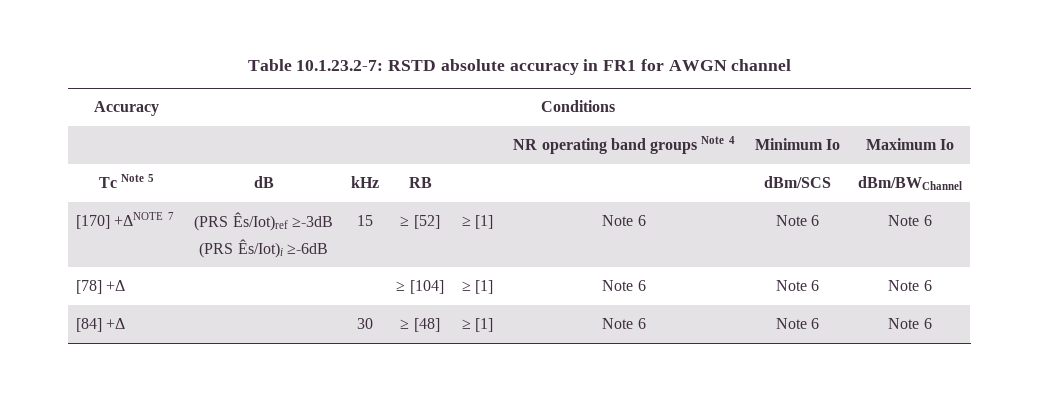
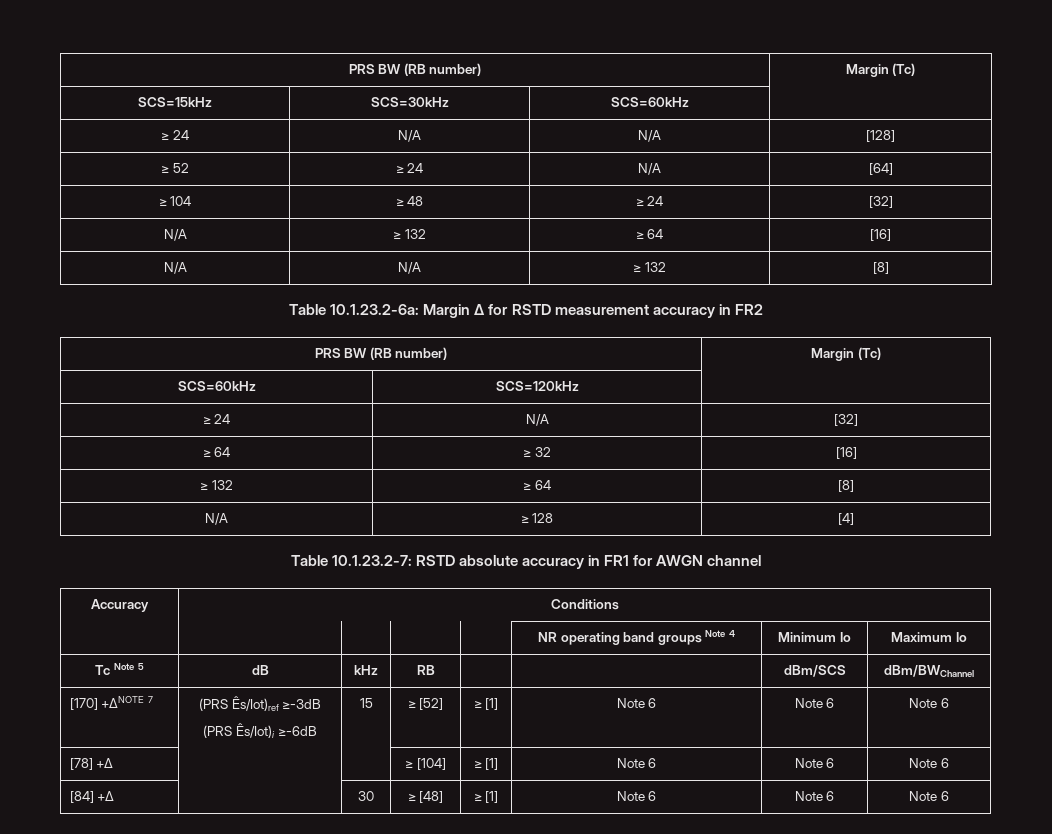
(247, 65) none -> [348,63,482,76] [845,63,916,77] [138,97,212,107] [370,97,449,107] [610,97,689,107] [161,130,189,140] [398,130,421,142] [638,130,661,142] [866,130,895,142] [161,163,189,173] [395,163,424,173] [638,163,661,175] [868,163,893,175] [158,196,192,206] [395,196,424,206] [635,196,664,206] [868,196,893,208] [163,229,187,241] [393,229,426,239] [635,229,664,239] [870,229,891,241] [163,262,187,274] [398,262,421,274] [633,262,666,272] [872,262,889,274] [289,304,763,318] [314,347,448,360] [811,347,881,361] [177,381,256,391] [495,381,579,391] [202,414,231,424] [525,414,549,426] [834,414,858,426] [202,447,231,457] [523,447,551,457] [835,447,857,459] [200,480,233,490] [523,480,551,490] [838,480,854,492] [205,513,228,525] [520,513,554,523] [838,513,854,525] PRS BW (RB number) | Margin (Tc) // SCS=15kHz | SCS=30kHz | SCS=60kHz | // ≥ 24 | N/A | N/A | [128] // ≥ 52 | ≥ 24 | N/A | [64] // ≥ 104 | ≥ 48 | ≥ 24 | [32] // N/A | ≥ 132 | ≥ 64 | [16] // N/A | N/A | ≥ 132 | [8] // Table 10.1.23.2-6a: Margin Δ for RSTD measurement accuracy in FR2 // PRS BW (RB number) | Margin (Tc) // SCS=60kHz | SCS=120kHz | // ≥ 24 | N/A | [32] // ≥ 64 | ≥ 32 | [16] // ≥ 132 | ≥ 64 | [8] // N/A | ≥ 128 | [4] //

